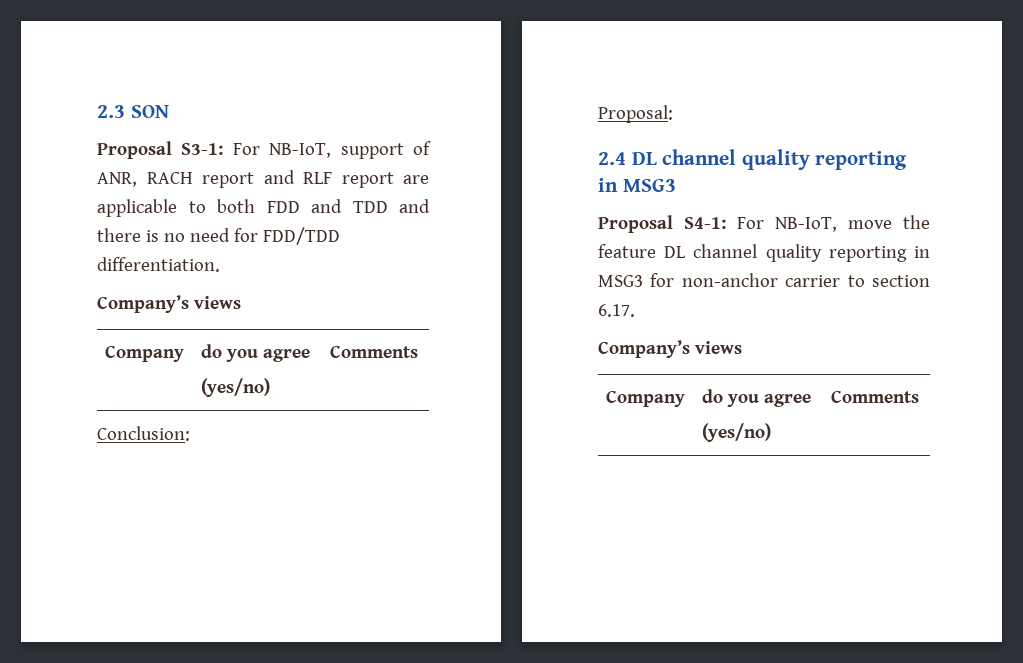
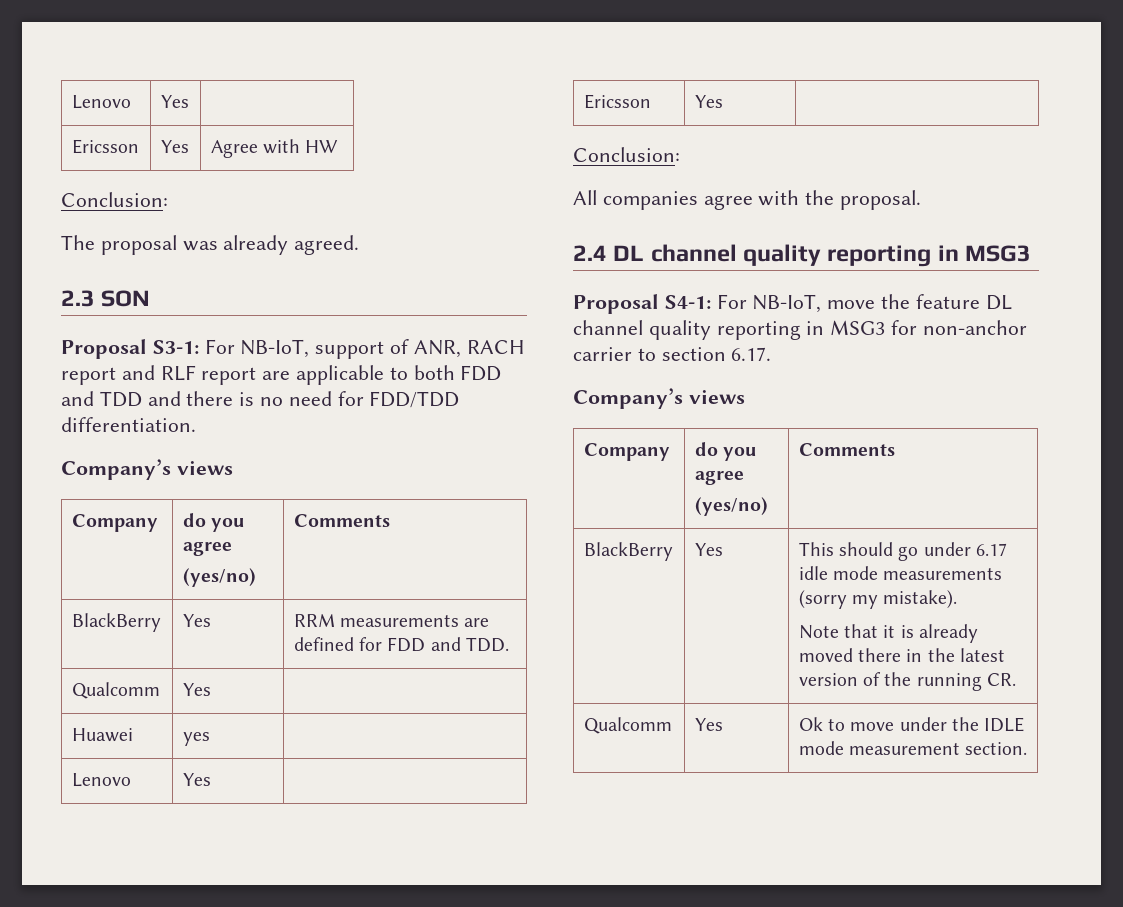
(97, 111) none -> [71,95,131,109] [160,95,189,108] [71,139,139,154] [160,140,189,153] [210,139,339,158] [61,192,168,207] [61,235,360,255] Lenovo | Yes | // Ericsson | Yes | Agree with HW // Conclusion: // The proposal was already agreed. //
[97,426,190,441] [598,105,673,123] // Conclusion: // Proposal: -> [71,613,161,632] [182,614,211,627] [293,614,490,627] [293,637,509,652] [71,682,160,699] [182,683,211,696] [71,728,133,742] [182,732,210,746] [71,773,131,787] [182,773,211,786] [583,94,651,109] [694,95,723,108] [573,147,680,162] [573,190,922,210] // BlackBerry | Yes | RRM measurements are defined for FDD and TDD. // Qualcomm | Yes | // Huawei | yes | // Lenovo | Yes | // Ericsson | Yes | // Conclusion: // All companies agree with the proposal.
(920, 396) none -> [583,542,673,561] [694,543,723,556] [798,542,1007,561] [798,566,1003,580] [798,590,958,609] [798,624,978,643] [798,648,1005,662] [798,672,1016,691] [583,717,672,734] [694,718,723,731] [798,717,1025,732] [798,741,1028,755] // BlackBerry | Yes | This should go under 6.17 idle mode measurements (sorry my mistake). // Note that it is already moved there in the latest version of the running CR. // Qualcomm | Yes | Ok to move under the IDLE mode measurement section.

